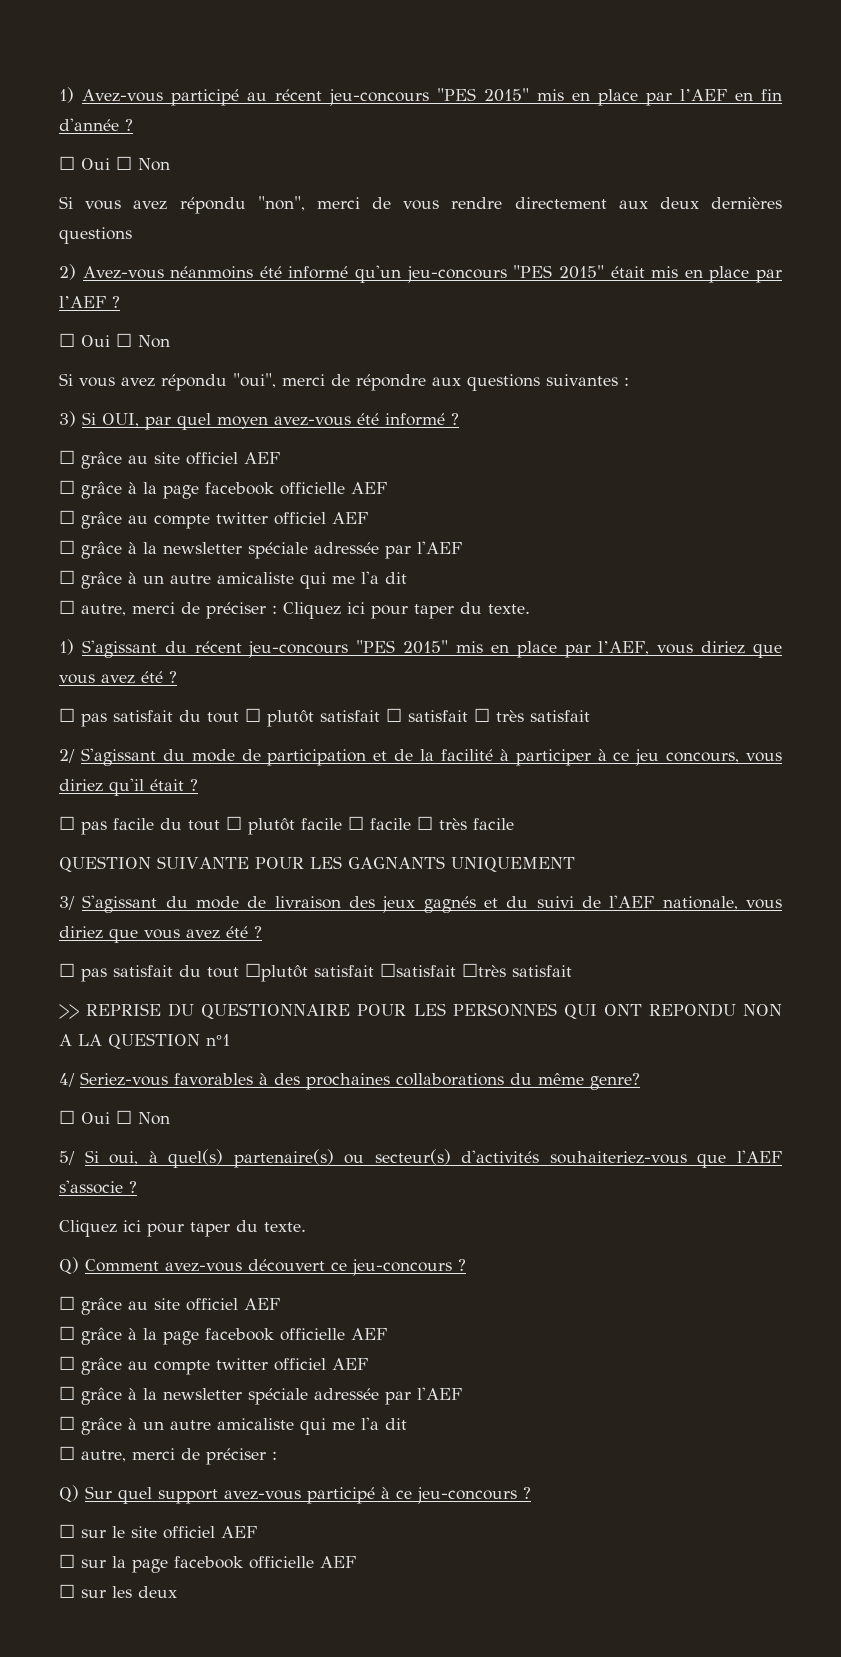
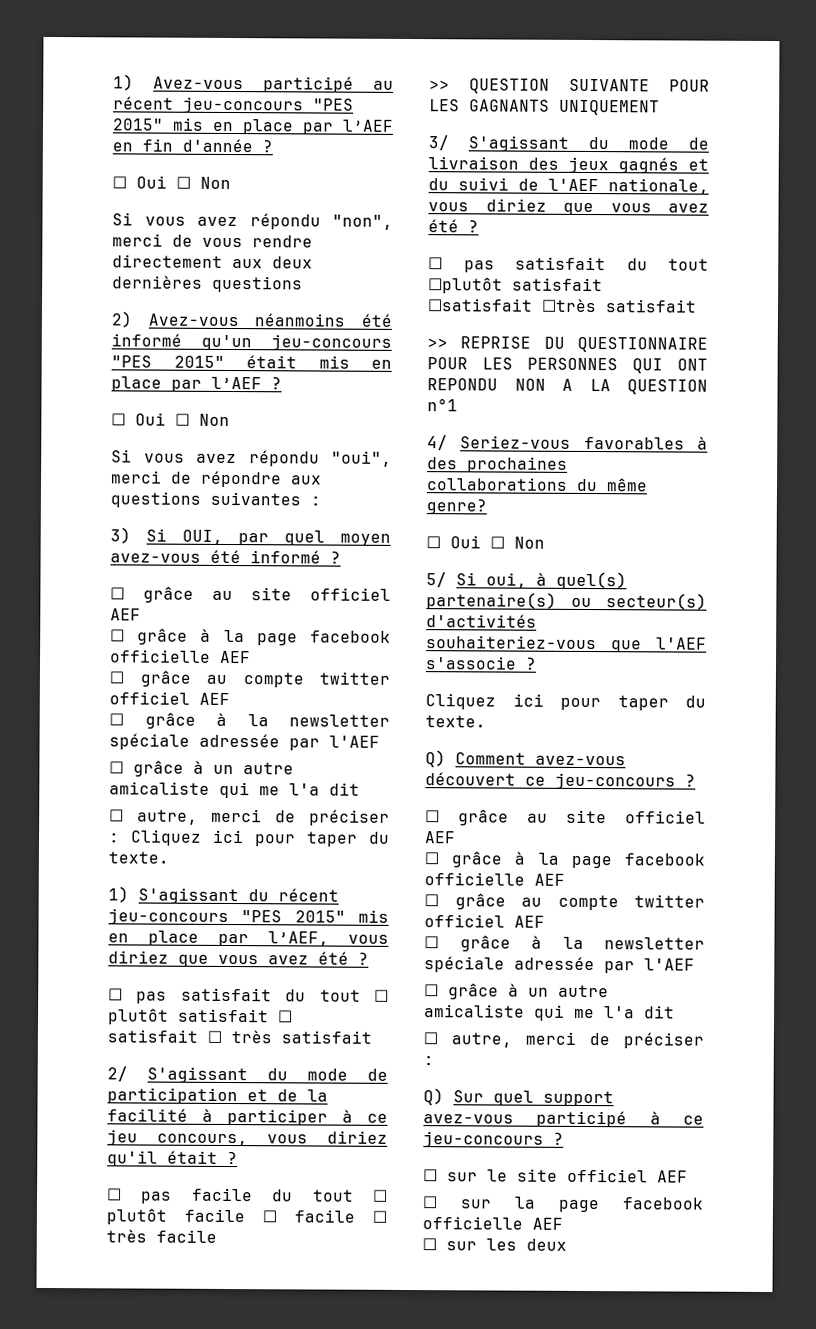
(514, 824) none -> [429,80,450,91] >>

